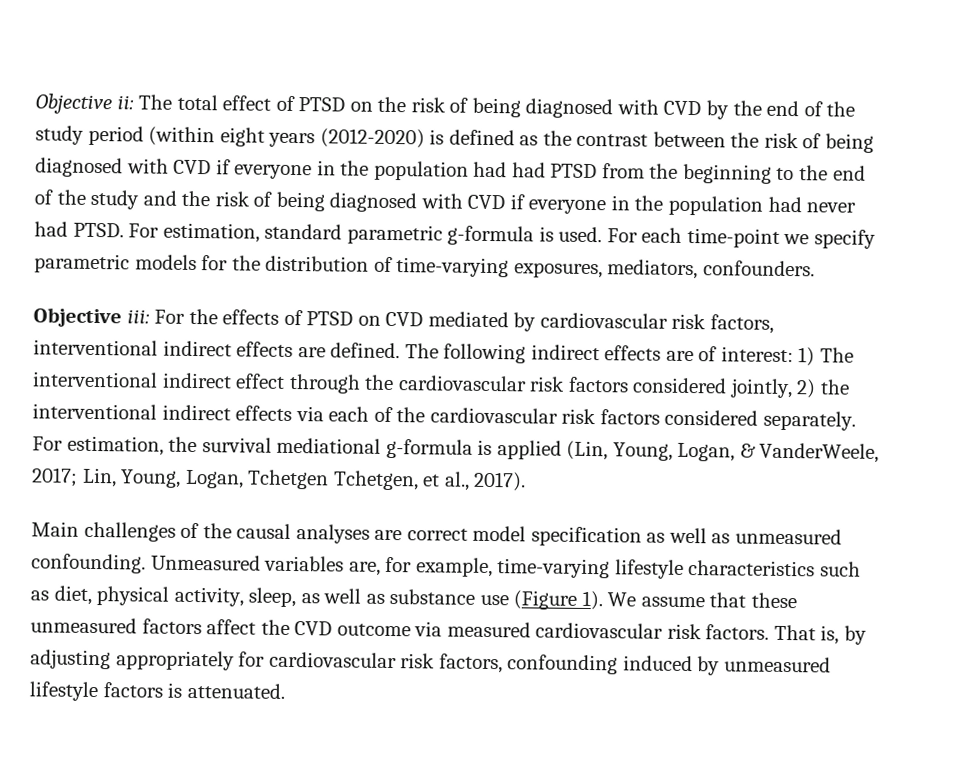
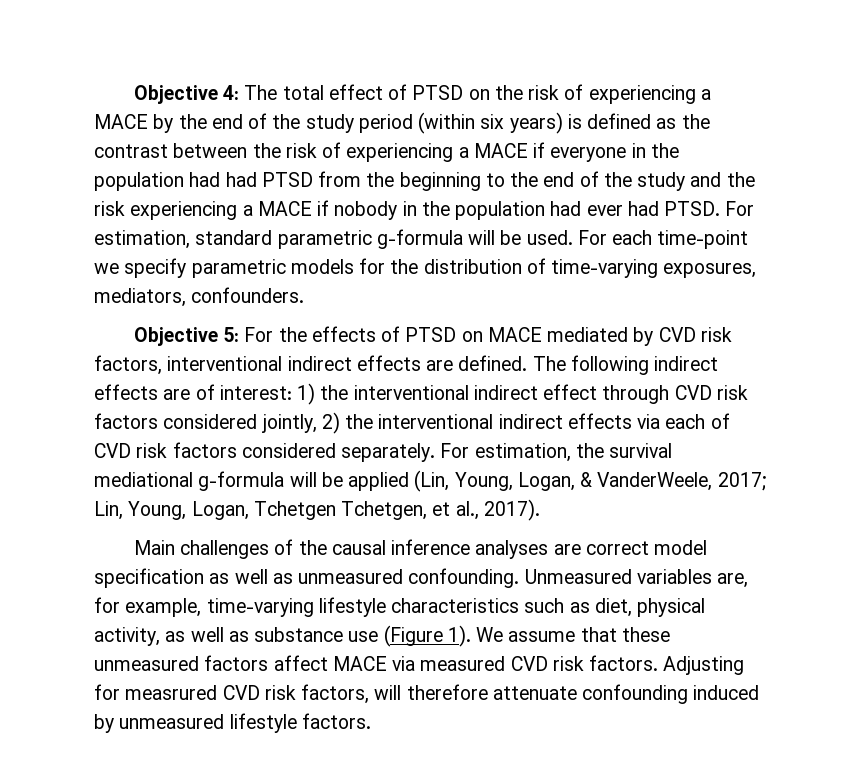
[35,93,134,115] Objective ii: -> [133,85,239,104] Objective 4:
[471,97,702,119] being diagnosed with CVD -> [588,85,711,104] [94,114,148,129] experiencing a MACE
[219,127,425,149] eight years (2012-2020) -> [480,112,563,134] six years)
[825,133,875,153] [35,157,212,178] being diagnosed with CVD -> [346,143,528,162] experiencing a MACE
[253,191,857,216] of being diagnosed with CVD if everyone in the population had never -> [130,200,623,220] experiencing a MACE if nobody in the population had ever
[538,226,554,242] is -> [468,230,522,245] will be
[126,309,150,324] iii: -> [222,327,239,342] 5:
[385,311,424,327] CVD -> [487,327,542,342] MACE
[539,312,668,329] cardiovascular -> [658,327,696,342] CVD
[819,347,854,363] The -> [320,385,349,400] the
[364,374,527,392] the cardiovascular -> [674,385,712,400] CVD
[396,407,558,424] the cardiovascular -> [94,443,131,458] CVD
[477,439,493,456] is -> [289,472,343,487] will be
(292, 531) none -> [391,539,471,555] inference
[248,587,297,608] sleep, -> (160, 636) none
[260,619,411,637] the CVD outcome -> [332,656,387,671] MACE
[535,622,664,639] cardiovascular -> [510,656,548,671] CVD
[773,624,867,645] [30,649,503,674] That is, by adjusting appropriately for cardiovascular risk factors, -> [663,656,745,675] [94,684,577,704] Adjusting for measrured CVD risk factors, will therefore attenuate
[102,682,285,699] factors is attenuated. -> [301,713,371,729] factors.

